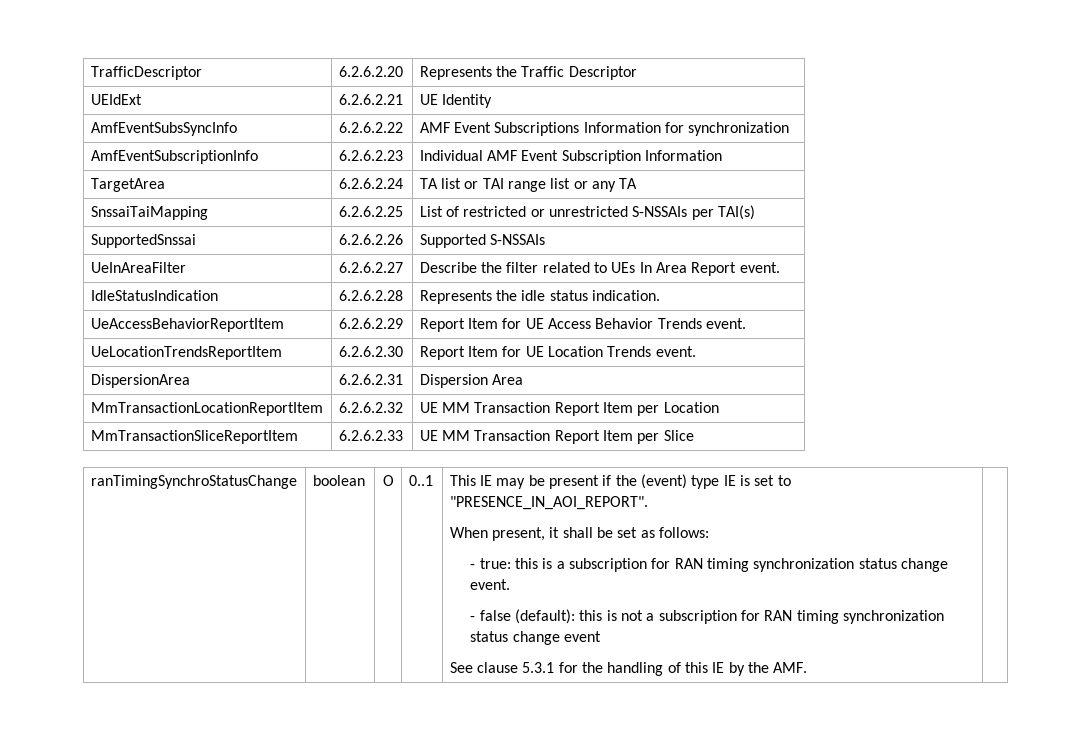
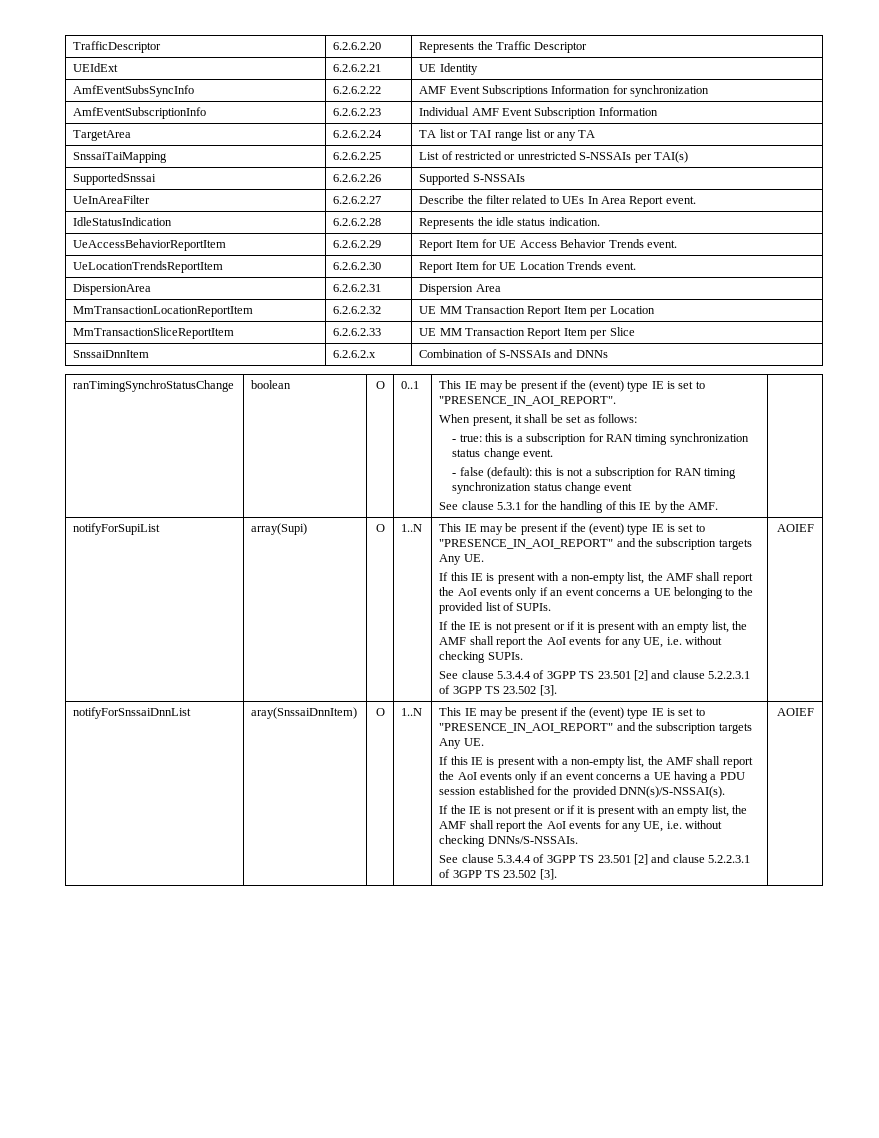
(694, 435) none -> [73,350,150,358] [333,350,377,358] [419,349,608,358] // SnssaiDnnItem | 6.2.6.2.x | Combination of S-NSSAIs and DNNs
(808, 667) none -> [73,523,161,535] [251,523,308,535] [375,524,385,532] [401,524,423,532] [439,523,705,535] [439,538,752,550] [439,554,484,565] [439,572,753,584] [439,587,753,599] [439,602,552,614] [439,621,747,633] [439,636,722,648] [439,651,523,663] [439,670,750,681] [439,685,557,696] [776,524,814,532] [73,707,192,719] [251,707,358,719] [375,708,385,716] [401,708,423,716] [439,707,705,719] [439,722,752,734] [439,738,484,749] [439,756,753,768] [439,771,745,783] [439,786,726,798] [439,805,747,817] [439,820,722,832] [439,835,578,847] [439,854,750,865] [439,869,557,880] [776,708,814,716] // notifyForSupiList | array(Supi) | O | 1..N | This IE may be present if the (event) type IE is set to "PRESENCE_IN_AOI_REPORT" and the subscription targets Any UE. // If this IE is present with a non-empty list, the AMF shall report the AoI events only if an event concerns a UE belonging to the provided list of SUPIs. // If the IE is not present or if it is present with an empty list, the AMF shall report the AoI events for any UE, i.e. without checking SUPIs. // See clause 5.3.4.4 of 3GPP TS 23.501 [2] and clause 5.2.2.3.1 of 3GPP TS 23.502 [3]. | AOIEF // notifyForSnssaiDnnList | aray(SnssaiDnnItem) | O | 1..N | This IE may be present if the (event) type IE is set to "PRESENCE_IN_AOI_REPORT" and the subscription targets Any UE. // If this IE is present with a non-empty list, the AMF shall report the AoI events only if an event concerns a UE having a PDU session established for the provided DNN(s)/S-NSSAI(s). // If the IE is not present or if it is present with an empty list, the AMF shall report the AoI events for any UE, i.e. without checking DNNs/S-NSSAIs. // See clause 5.3.4.4 of 3GPP TS 23.501 [2] and clause 5.2.2.3.1 of 3GPP TS 23.502 [3]. | AOIEF

